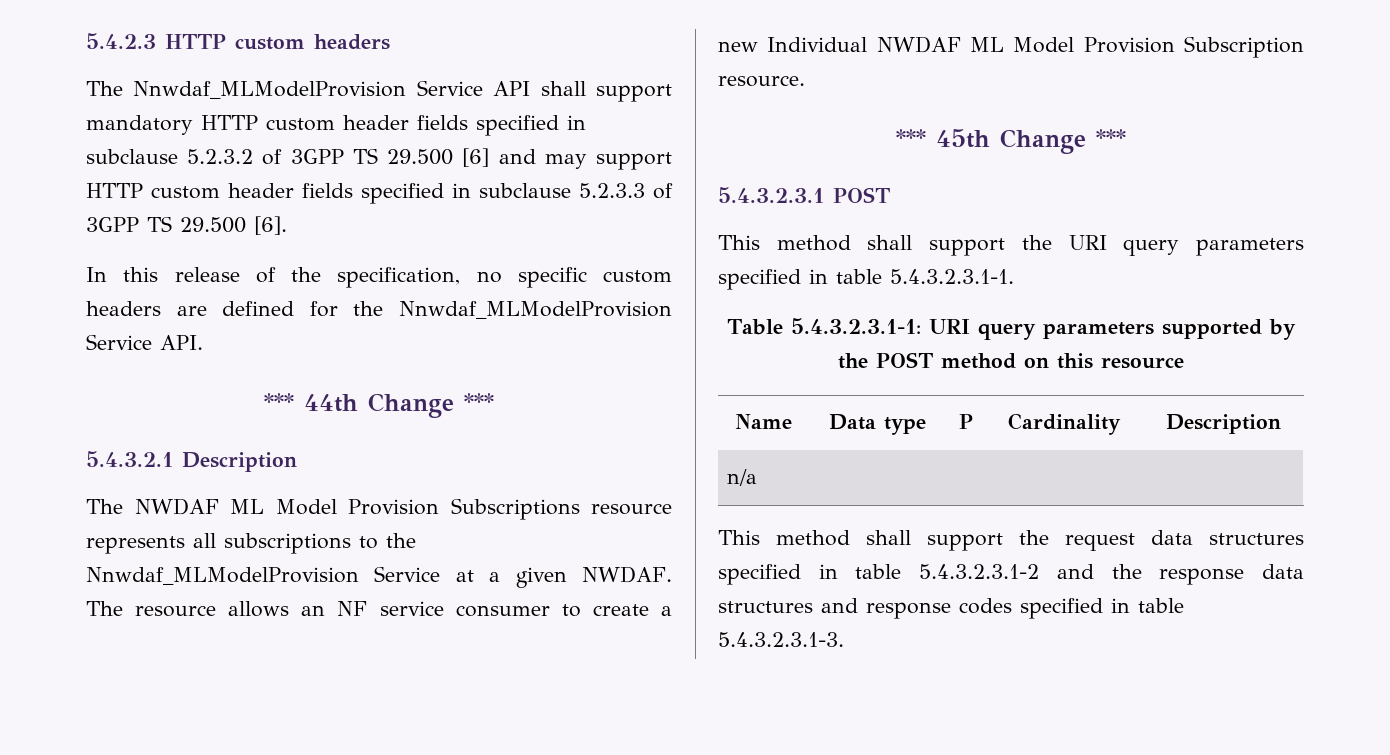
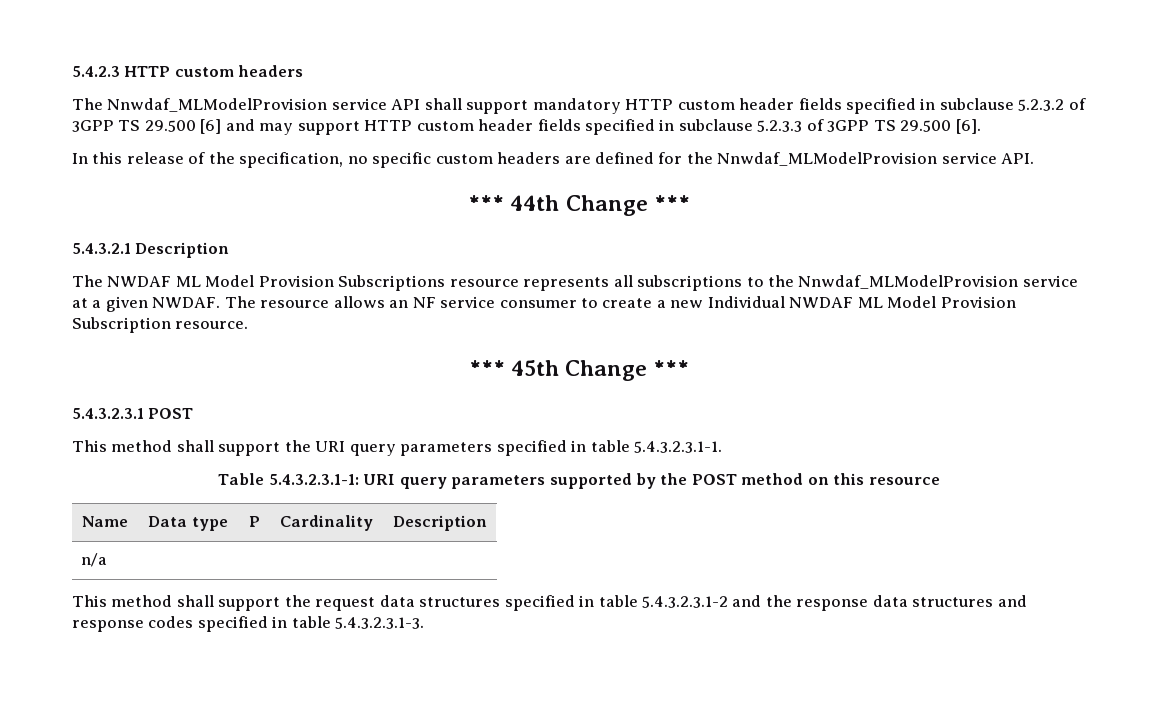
[416,80,483,96] Service -> [331,98,387,110] service
[86,334,152,350] Service -> [941,152,997,164] service
[374,566,441,582] Service -> [1022,275,1078,287] service

